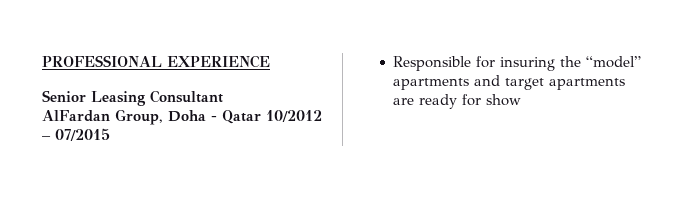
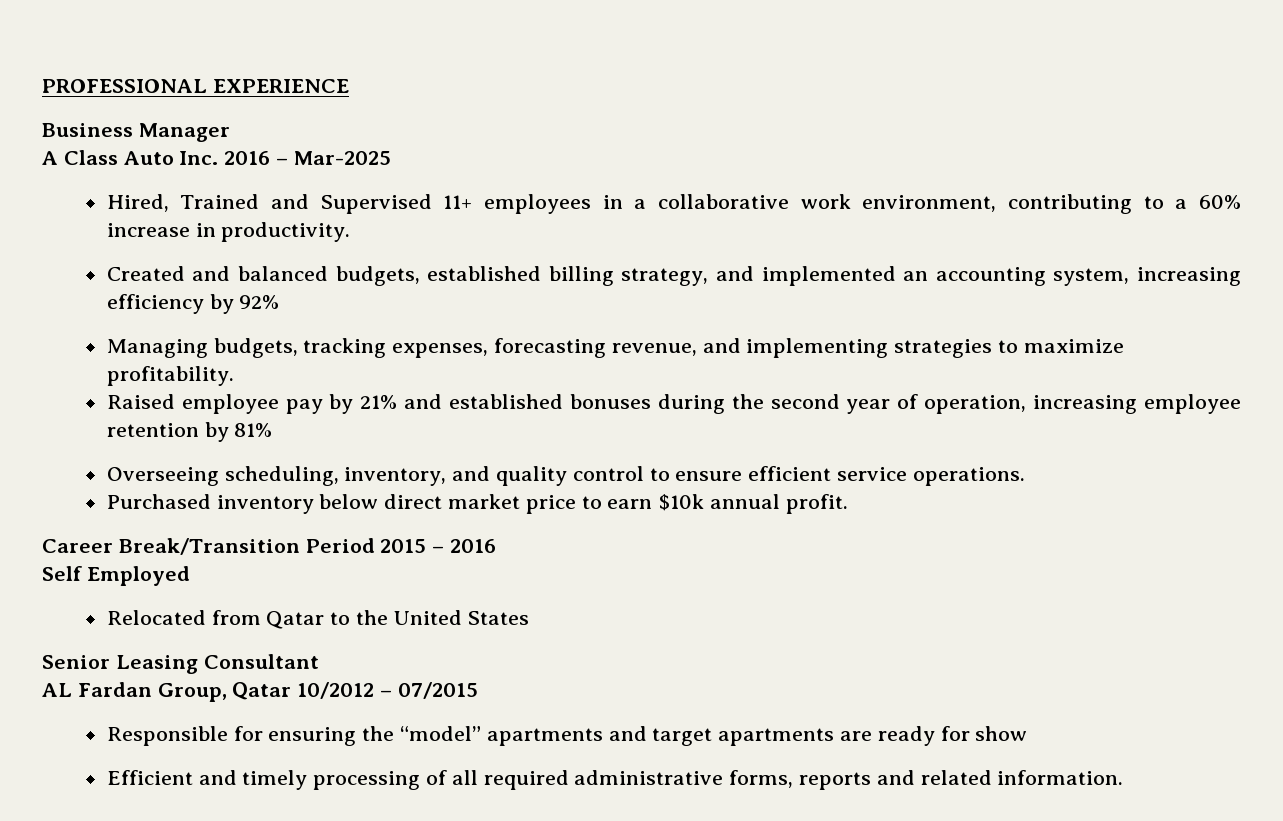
(270, 61) none -> [42,123,230,142] [42,150,391,165] [106,194,1242,214] [106,222,351,242] [106,266,1241,286] [106,294,280,314] [106,338,1124,358] [106,366,234,386] [106,394,1241,414] [106,422,273,442] [106,466,1025,486] [106,494,848,514] [42,538,497,555] [42,566,190,586] [106,610,529,629] // Business Manager // A Class Auto Inc. 2016 – Mar-2025 // Hired, Trained and Supervised 11+ employees in a collaborative work environment, contributing to a 60% increase in productivity. // Created and balanced budgets, established billing strategy, and implemented an accounting system, increasing efficiency by 92% // Managing budgets, tracking expenses, forecasting revenue, and implementing strategies to maximize profitability. // Raised employee pay by 21% and established bonuses during the second year of operation, increasing employee retention by 81% // Overseeing scheduling, inventory, and quality control to ensure efficient service operations. // Purchased inventory below direct market price to earn $10k annual profit. // Career Break/Transition Period 2015 – 2016 // Self Employed // Relocated from Qatar to the United States
[42,109,217,125] AlFardan Group, Doha - -> [42,682,227,702] AL Fardan Group,
[500,57,556,71] insuring -> [268,727,357,746] ensuring
(522, 100) none -> [106,770,1124,790] // Efficient and timely processing of all required administrative forms, reports and related information.

